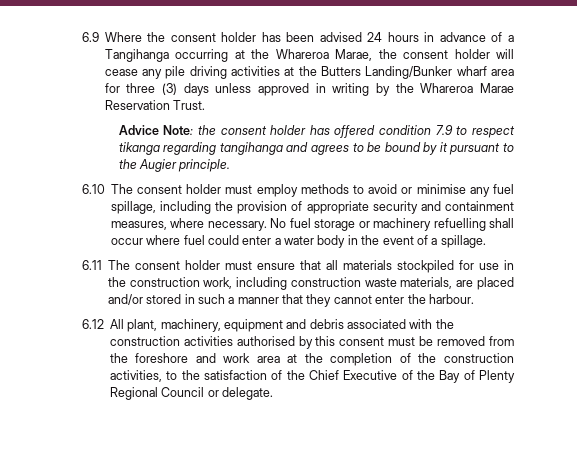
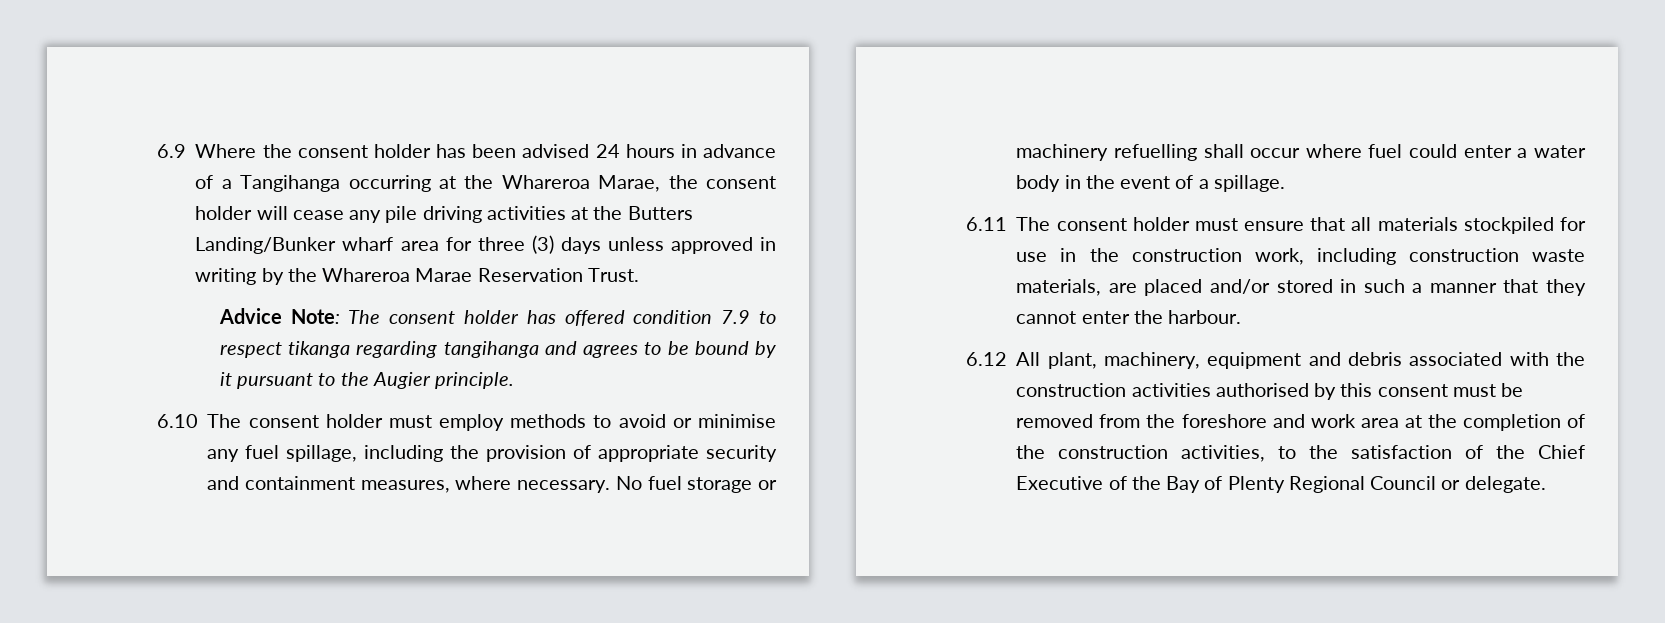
[197,125,216,135] the -> [348,310,381,324] The

